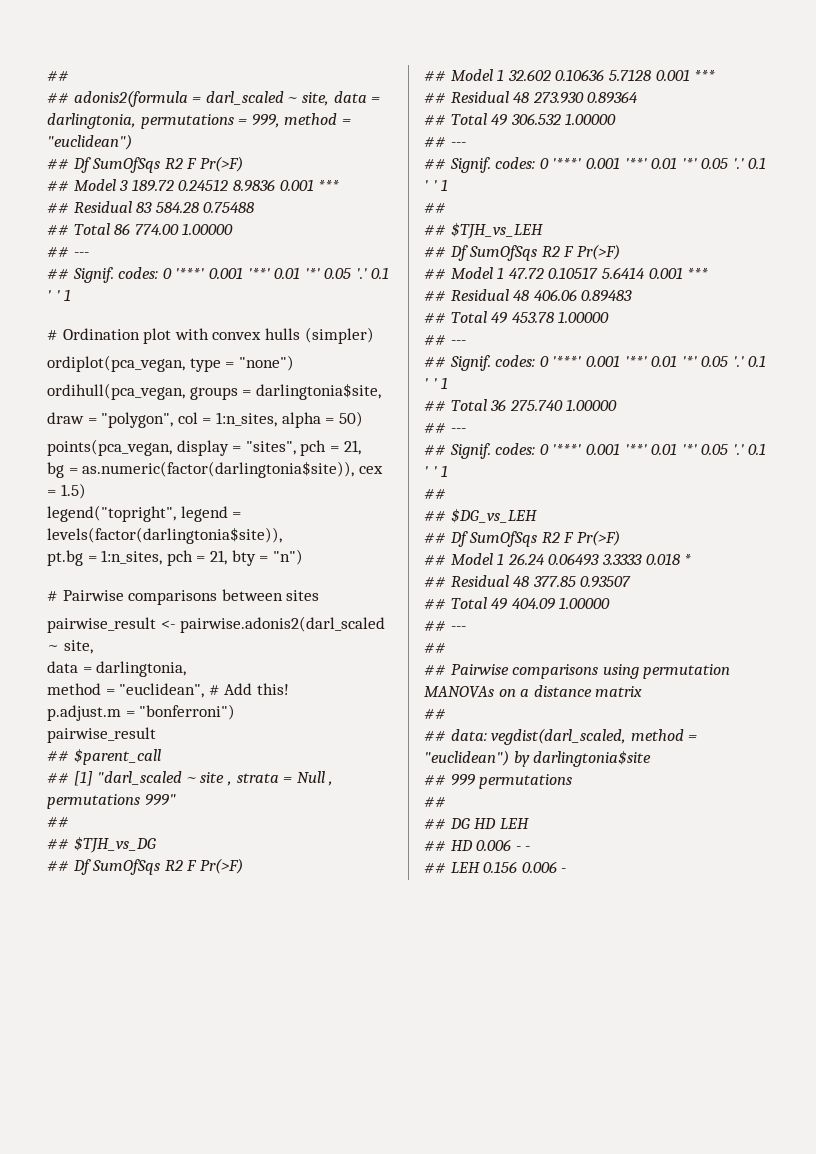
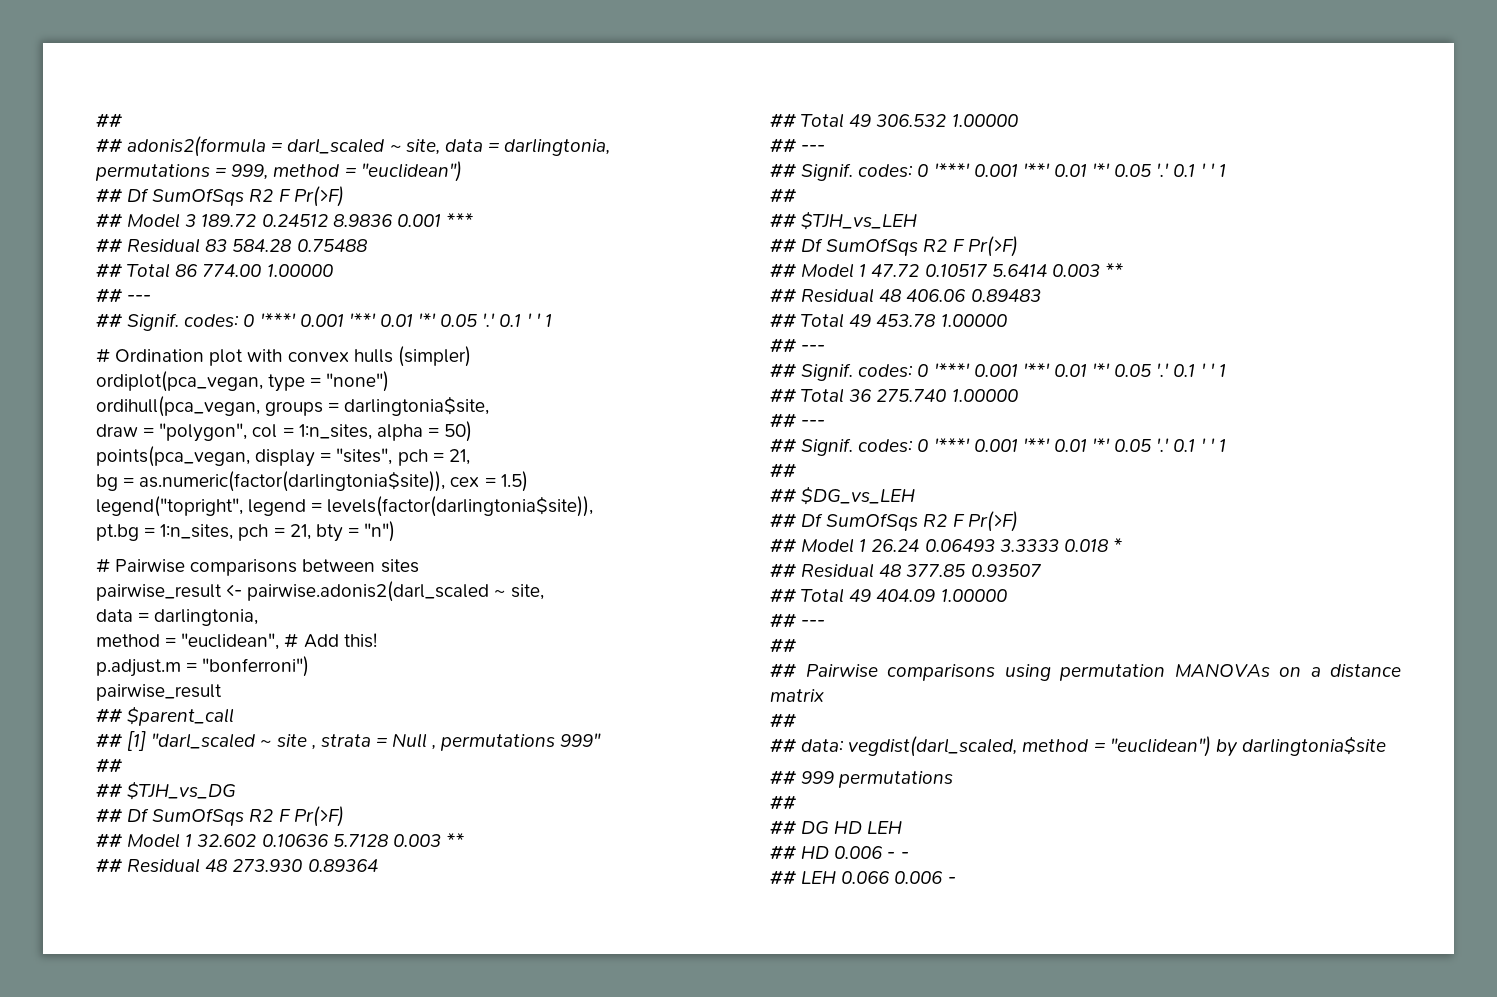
[655,69,716,81] 0.001 *** -> [392,833,464,847] 0.003 **
[648,267,709,279] 0.001 *** -> [1051,263,1123,277] 0.003 **
[483,861,518,873] 0.156 -> [841,871,891,884] 0.066

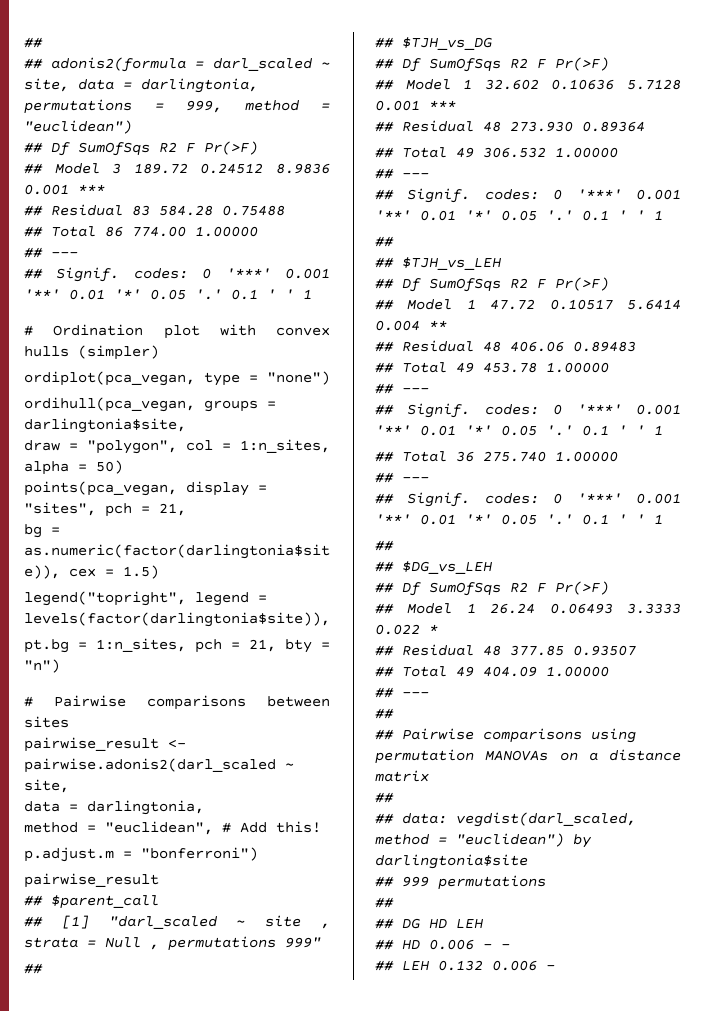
[392,833,464,847] 0.003 ** -> [375,100,456,111] 0.001 ***
[1051,264,1100,277] 0.003 -> [375,320,420,331] 0.004
[1063,539,1109,552] 0.018 -> [375,624,420,635] 0.022
[841,871,891,884] 0.066 -> [438,960,483,971] 0.132

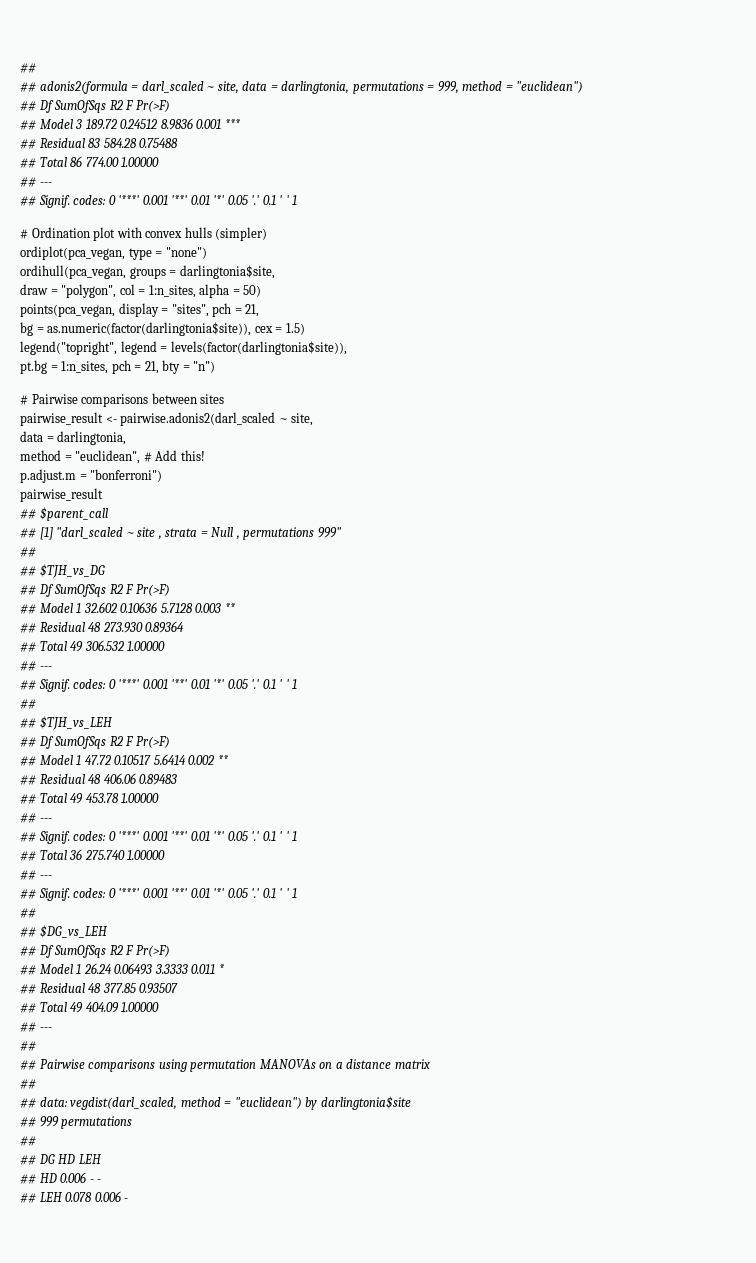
[375,100,456,111] 0.001 *** -> [195,603,236,613] 0.003 **
[375,320,420,331] 0.004 -> [188,755,215,765] 0.002
[375,624,420,635] 0.022 -> [191,964,216,974] 0.011
[438,960,483,971] 0.132 -> [65,1192,93,1202] 0.078

